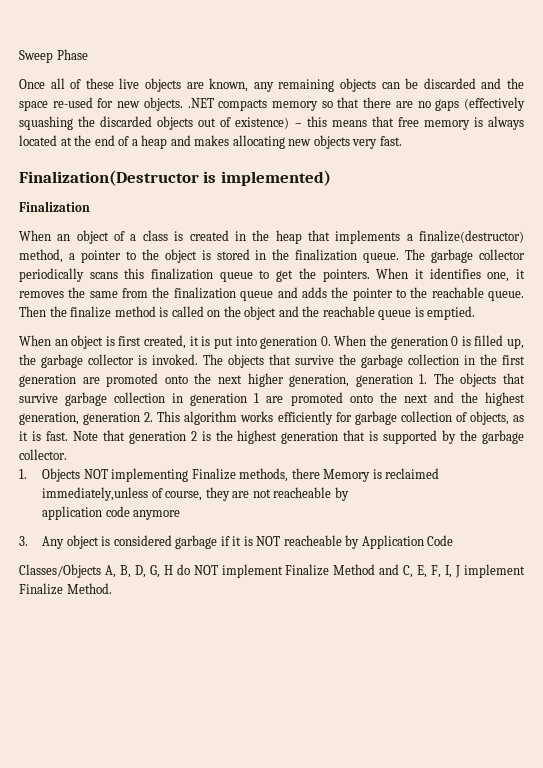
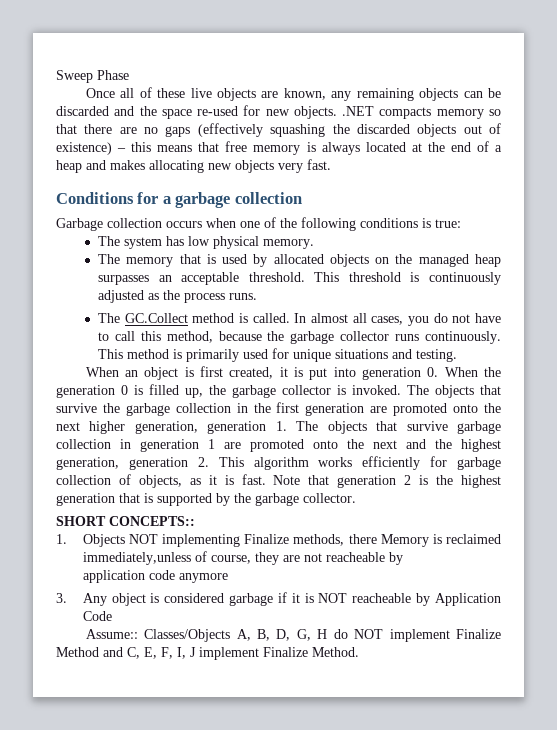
[19,170,331,186] [19,201,90,212] [19,230,524,244] [19,249,525,263] [19,268,525,282] [19,287,524,301] [19,306,476,320] Finalization(Destructor is implemented) // Finalization // When an object of a class is created in the heap that implements a finalize(destructor) method, a pointer to the object is stored in the finalization queue. The garbage collector periodically scans this finalization queue to get the pointers. When it identifies one, it removes the same from the finalization queue and adds the pointer to the reachable queue. Then the finalize method is called on the object and the reachable queue is emptied. -> [56,192,302,208] [56,217,461,231] [98,236,315,249] [98,254,502,267] [98,272,501,285] [98,290,258,303] [98,313,502,326] [98,331,501,344] [98,348,458,362] Conditions for a garbage collection // Garbage collection occurs when one of the following conditions is true: // The system has low physical memory. // The memory that is used by allocated objects on the managed heap surpasses an acceptable threshold. This threshold is continuously adjusted as the process runs. // The GC.Collect method is called. In almost all cases, you do not have to call this method, because the garbage collector runs continuously. This method is primarily used for unique situations and testing.
(67, 454) none -> [56,516,195,526] // SHORT CONCEPTS::
(454, 540) none -> [85,629,138,639] Assume::

